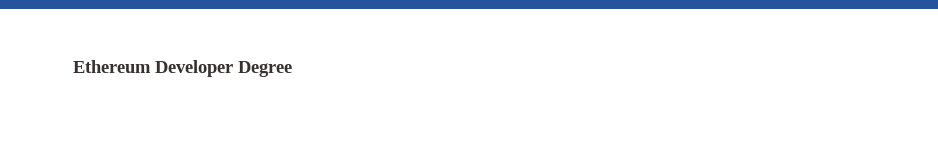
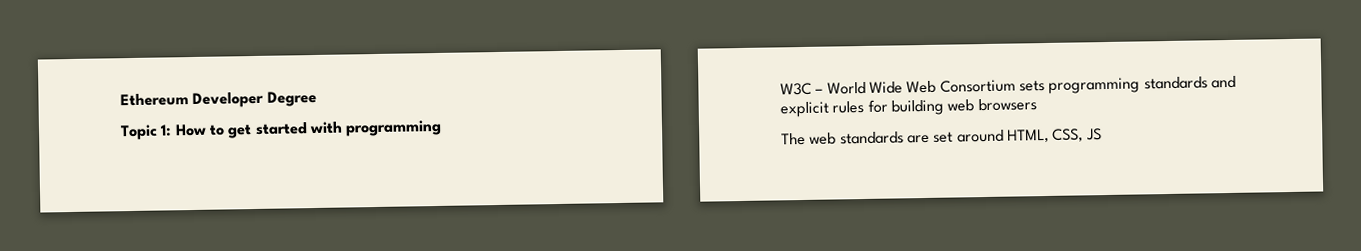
(292, 69) none -> [120,119,443,141] [780,75,1236,96] [780,98,1037,118] [781,128,1102,146] // Topic 1: How to get started with programming // W3C – World Wide Web Consortium sets programming standards and explicit rules for building web browsers // The web standards are set around HTML, CSS, JS

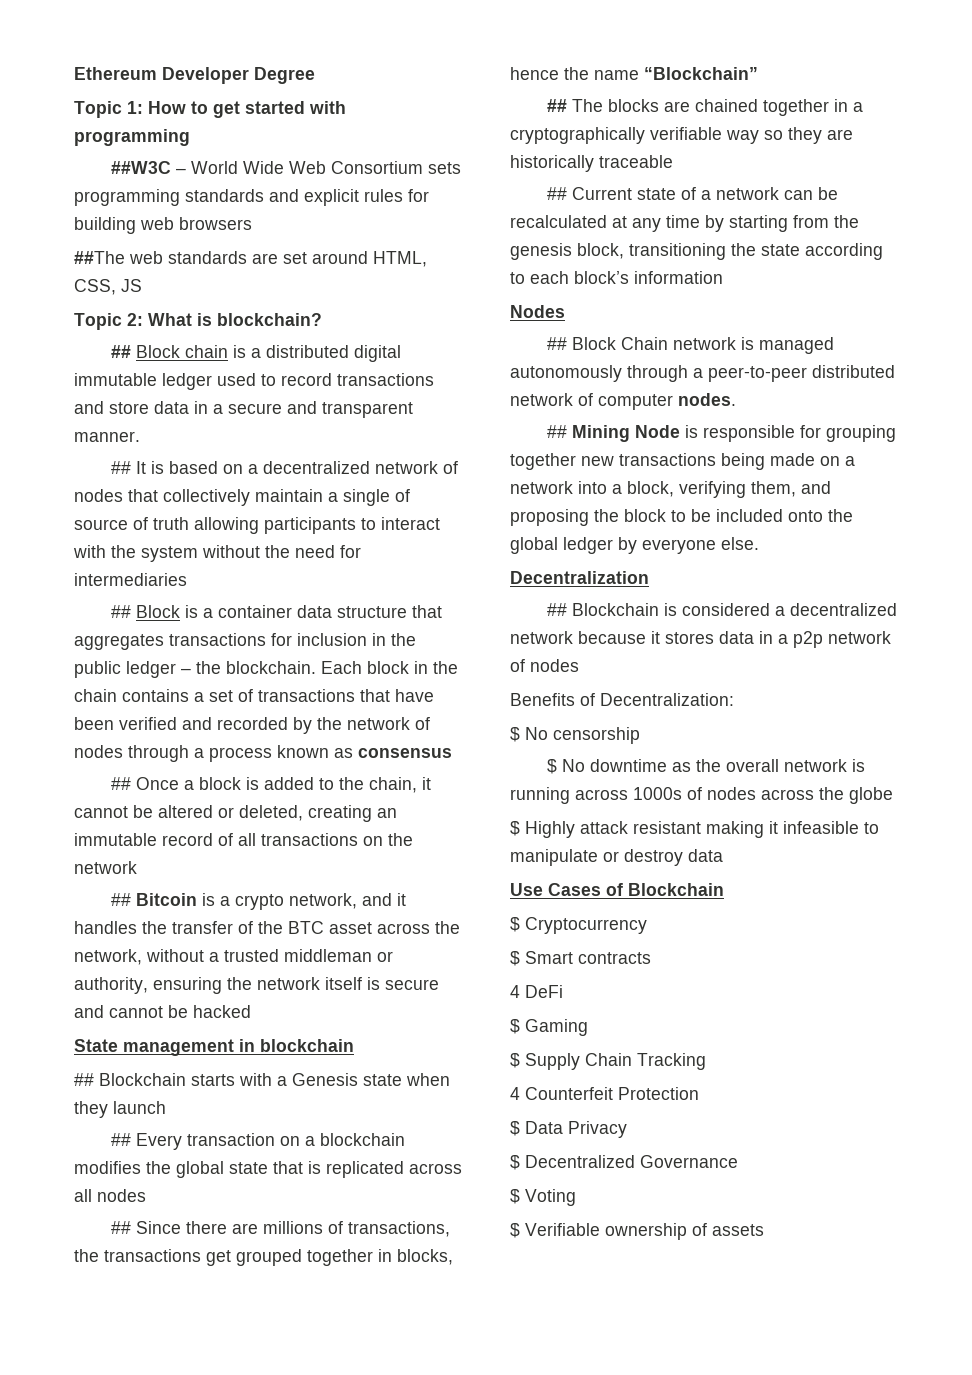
[780,82,812,96] W3C -> [111,161,172,174] ##W3C
[781,132,806,146] The -> [74,251,125,264] ##The
(1102, 134) none -> [74,313,322,330] [111,345,402,362] [74,373,434,390] [74,401,413,418] [74,431,140,442] [111,461,459,474] [74,489,410,506] [74,517,440,534] [73,545,361,562] [74,573,187,586] [111,605,443,618] [74,633,416,650] [74,661,458,678] [74,689,434,702] [74,717,430,734] [74,745,452,762] [111,777,432,793] [74,805,397,822] [74,833,413,846] [74,861,137,874] [111,893,407,910] [74,921,460,934] [74,949,393,965] [74,977,439,994] [74,1005,251,1018] [74,1039,354,1056] [74,1073,450,1086] [74,1101,166,1118] [111,1133,406,1150] [74,1161,462,1178] [74,1189,146,1202] [111,1221,451,1237] [74,1249,453,1266] [510,67,758,80] [547,99,864,116] [510,127,853,144] [510,155,673,172] [547,187,839,200] [510,215,859,232] [510,243,883,260] [510,271,723,284] [510,305,565,318] [547,337,835,354] [510,365,895,382] [510,393,736,410] [547,425,897,442] [510,453,855,470] [510,481,831,498] [510,509,853,526] [510,537,759,554] [510,571,649,584] [547,603,898,616] [510,631,891,648] [510,659,579,672] [510,693,734,706] [510,727,640,744] [547,759,866,774] [510,787,893,804] [510,821,879,838] [510,849,723,866] [510,883,724,896] [510,917,647,934] [510,951,651,966] [510,985,563,998] [510,1019,588,1036] [510,1053,706,1070] [510,1087,699,1100] [510,1121,627,1138] [510,1155,738,1170] [510,1189,576,1206] [510,1223,764,1240] // Topic 2: What is blockchain? // ## Block chain is a distributed digital immutable ledger used to record transactions and store data in a secure and transparent manner. // ## It is based on a decentralized network of nodes that collectively maintain a single of source of truth allowing participants to interact with the system without the need for intermediaries // ## Block is a container data structure that aggregates transactions for inclusion in the public ledger – the blockchain. Each block in the chain contains a set of transactions that have been verified and recorded by the network of nodes through a process known as consensus // ## Once a block is added to the chain, it cannot be altered or deleted, creating an immutable record of all transactions on the network // ## Bitcoin is a crypto network, and it handles the transfer of the BTC asset across the network, without a trusted middleman or authority, ensuring the network itself is secure and cannot be hacked // State management in blockchain // ## Blockchain starts with a Genesis state when they launch // ## Every transaction on a blockchain modifies the global state that is replicated across all nodes // ## Since there are millions of transactions, the transactions get grouped together in blocks, hence the name “Blockchain” // ## The blocks are chained together in a cryptographically verifiable way so they are historically traceable // ## Current state of a network can be recalculated at any time by starting from the genesis block, transitioning the state according to each block’s information // Nodes // ## Block Chain network is managed autonomously through a peer-to-peer distributed network of computer nodes. // ## Mining Node is responsible for grouping together new transactions being made on a network into a block, verifying them, and proposing the block to be included onto the global ledger by everyone else. // Decentralization // ## Blockchain is considered a decentralized network because it stores data in a p2p network of nodes // Benefits of Decentralization: // $ No censorship // $ No downtime as the overall network is running across 1000s of nodes across the globe // $ Highly attack resistant making it infeasible to manipulate or destroy data // Use Cases of Blockchain // $ Cryptocurrency // $ Smart contracts // 4 DeFi // $ Gaming // $ Supply Chain Tracking // 4 Counterfeit Protection // $ Data Privacy // $ Decentralized Governance // $ Voting // $ Verifiable ownership of assets

